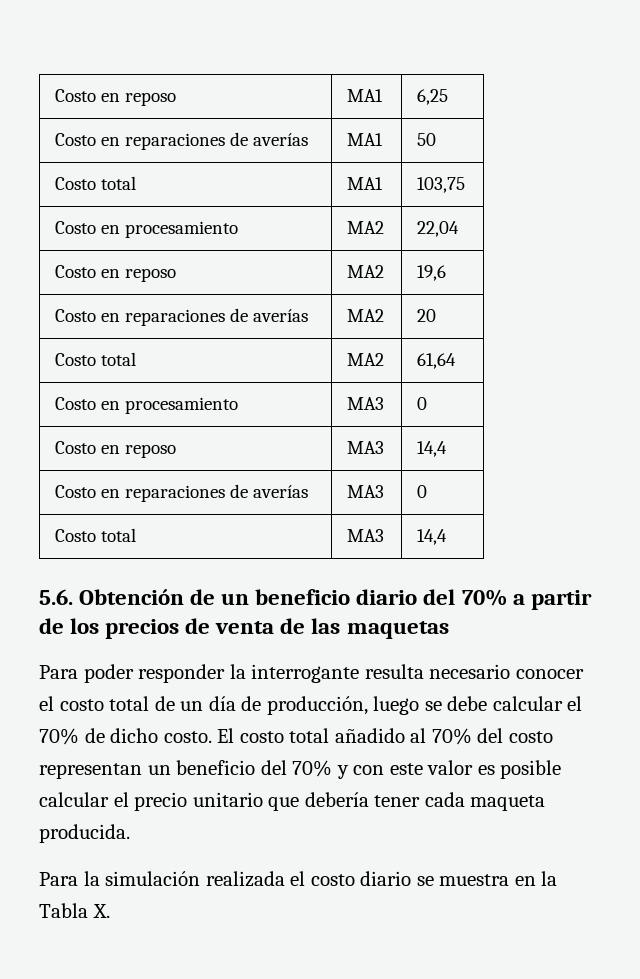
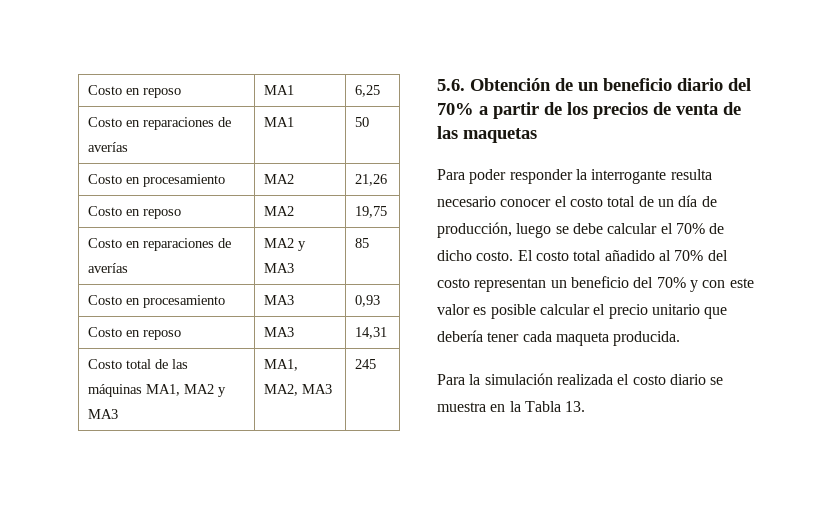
[55,176,137,190] [347,177,384,190] [417,177,466,193] // Costo total | MA1 | 103,75 -> (370, 122) none
[417,221,460,237] 22,04 -> [355,174,388,186] 21,26
[417,265,447,281] 19,6 -> [355,206,388,218] 19,75
[417,309,437,322] [55,352,137,366] [347,353,385,366] [417,353,457,369] | 20 // Costo total | MA2 | 61,64 -> [298,241,307,251] [264,263,295,273] [355,238,370,248] y MA3 | 85
[417,397,428,410] 0 -> [355,295,381,307] 0,93
[417,441,448,457] [55,484,309,502] [347,485,385,498] [417,485,428,498] [55,528,137,542] [347,529,385,542] [417,529,448,545] 14,4 // Costo en reparaciones de averías | MA3 | 0 // Costo total | MA3 | 14,4 -> [355,327,388,339] [88,359,189,369] [88,384,227,397] [88,409,119,419] [264,359,299,371] [264,384,333,396] [355,359,377,369] 14,31 // Costo total de las máquinas MA1, MA2 y MA3 | MA1, MA2, MA3 | 245
[92,904,110,918] X. -> [565,401,586,412] 13.

